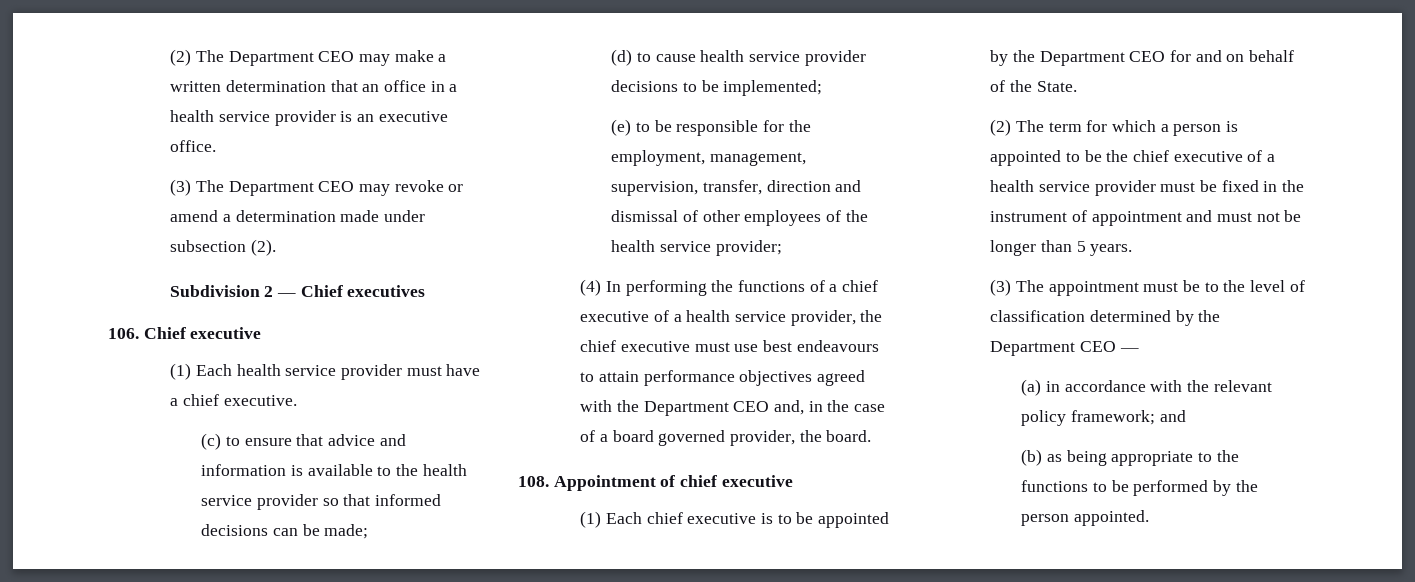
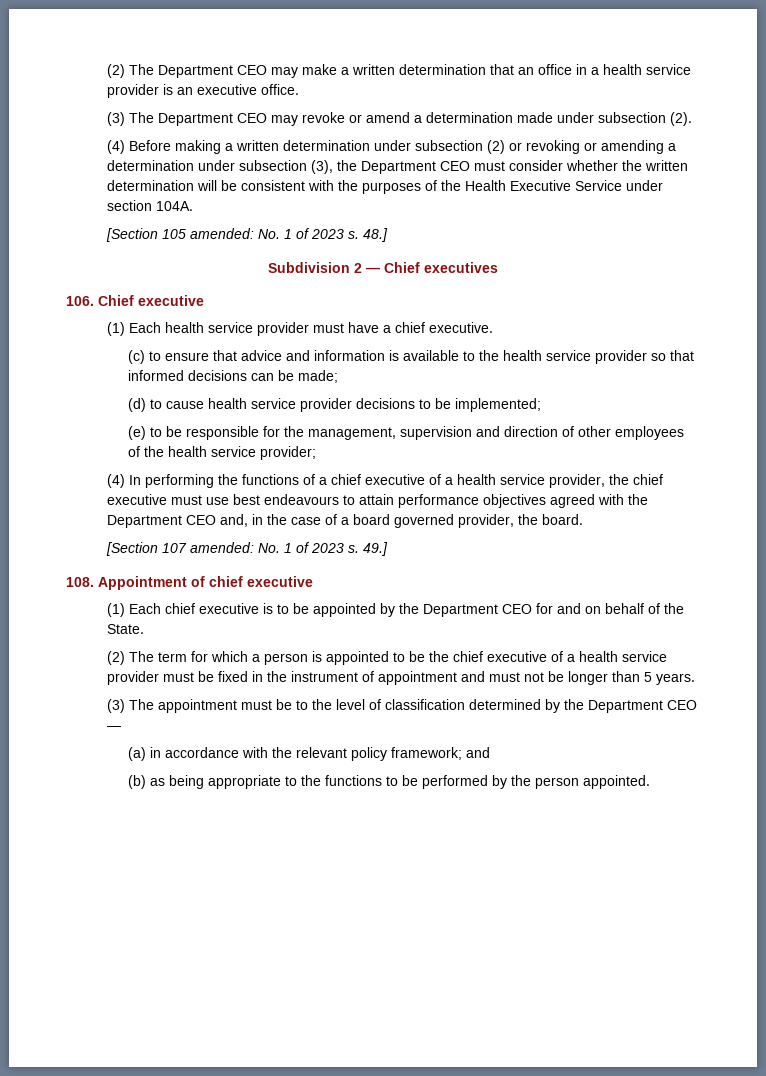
(276, 247) none -> [107,140,677,154] [107,160,689,174] [107,180,664,194] [107,200,194,211] [106,228,389,242] // (4) Before making a written determination under subsection (2) or revoking or amending a determination under subsection (3), the Department CEO must consider whether the written determination will be consistent with the purposes of the Health Executive Service under section 104A. // [Section 105 amended: No. 1 of 2023 s. 48.]
[611,150,806,166] [611,180,862,196] [611,210,679,222] employment, management, supervision, transfer, direction and dismissal -> [308,426,559,440] management, supervision and direction
(872, 436) none -> [106,542,389,556] // [Section 107 amended: No. 1 of 2023 s. 49.]

